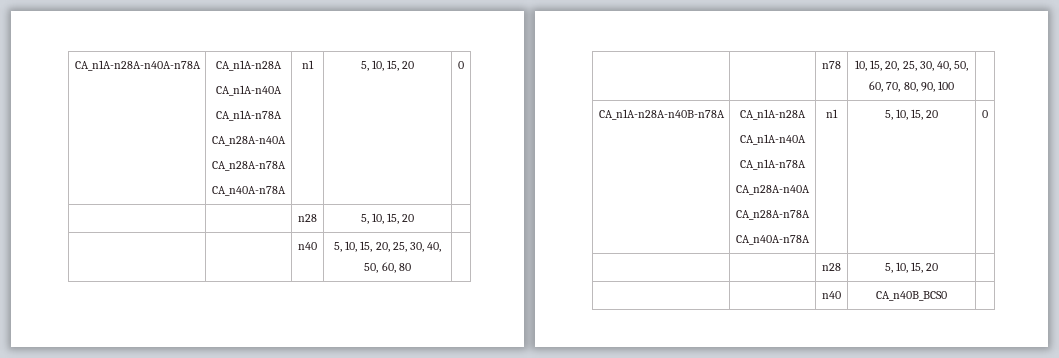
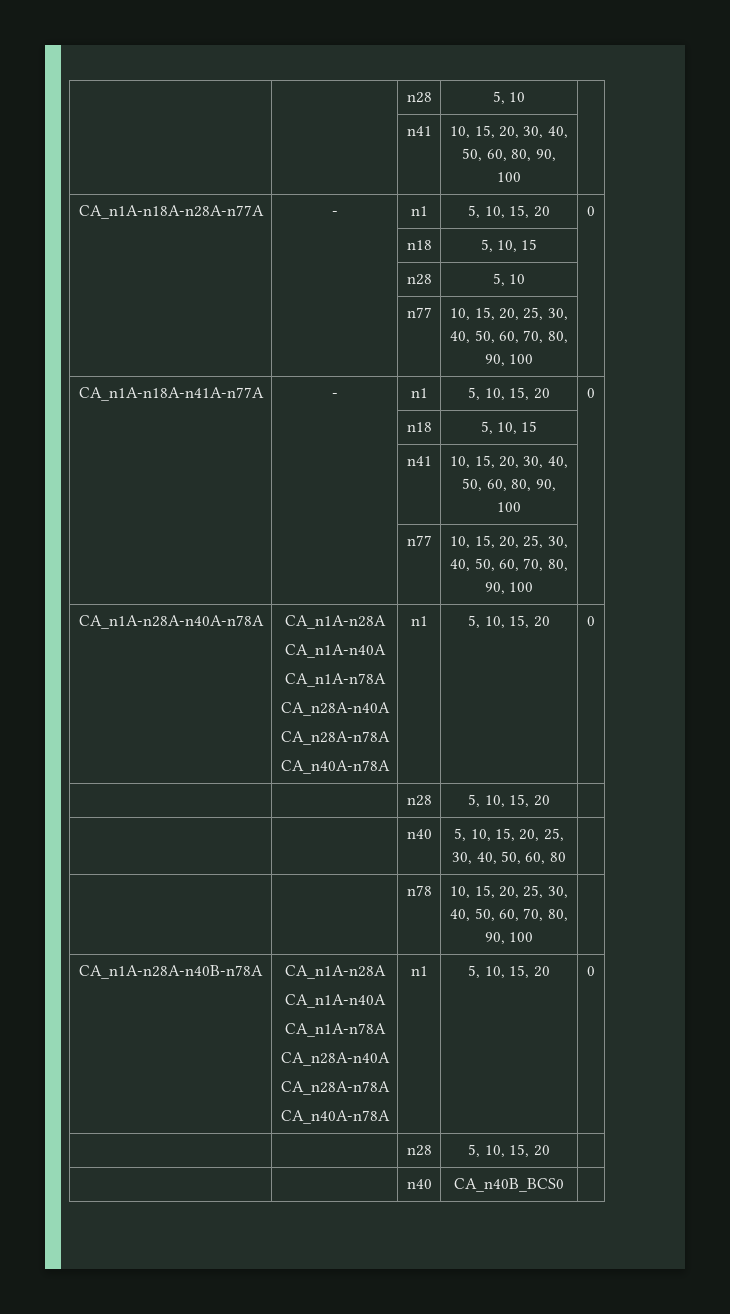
(74, 65) none -> [406,92,432,103] [492,91,526,104] [406,126,432,136] [450,125,568,138] [462,148,556,161] [497,172,521,182] [78,205,264,219] [331,211,338,216] [410,206,428,216] [468,205,550,218] [587,206,595,216] [406,240,432,250] [480,239,538,252] [406,274,432,285] [492,273,526,286] [406,307,432,318] [450,307,568,320] [450,330,568,343] [484,354,534,366] [78,387,264,401] [331,393,338,398] [410,388,428,398] [468,387,550,400] [587,388,595,398] [406,422,432,432] [480,421,538,434] [406,456,432,466] [450,455,568,468] [462,478,556,491] [497,502,521,512] [406,535,432,546] [450,535,568,548] [450,558,568,571] [484,582,534,594] | | n28 | 5, 10 | // | | n41 | 10, 15, 20, 30, 40, 50, 60, 80, 90, 100 | // CA_n1A-n18A-n28A-n77A | - | n1 | 5, 10, 15, 20 | 0 // | | n18 | 5, 10, 15 | // | | n28 | 5, 10 | // | | n77 | 10, 15, 20, 25, 30, 40, 50, 60, 70, 80, 90, 100 | // CA_n1A-n18A-n41A-n77A | - | n1 | 5, 10, 15, 20 | 0 // | | n18 | 5, 10, 15 | // | | n41 | 10, 15, 20, 30, 40, 50, 60, 80, 90, 100 | // | | n77 | 10, 15, 20, 25, 30, 40, 50, 60, 70, 80, 90, 100 | //

